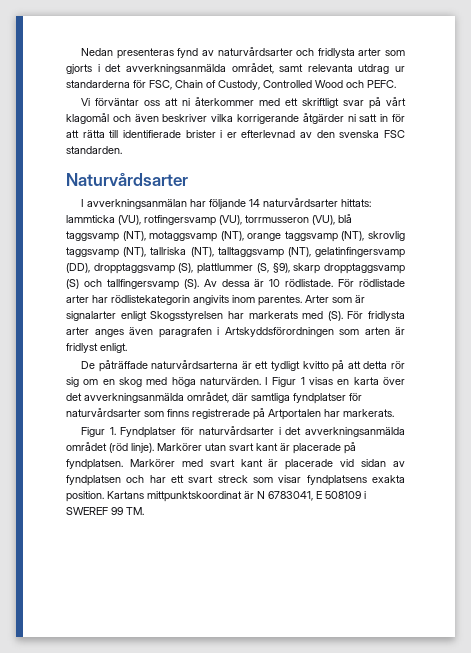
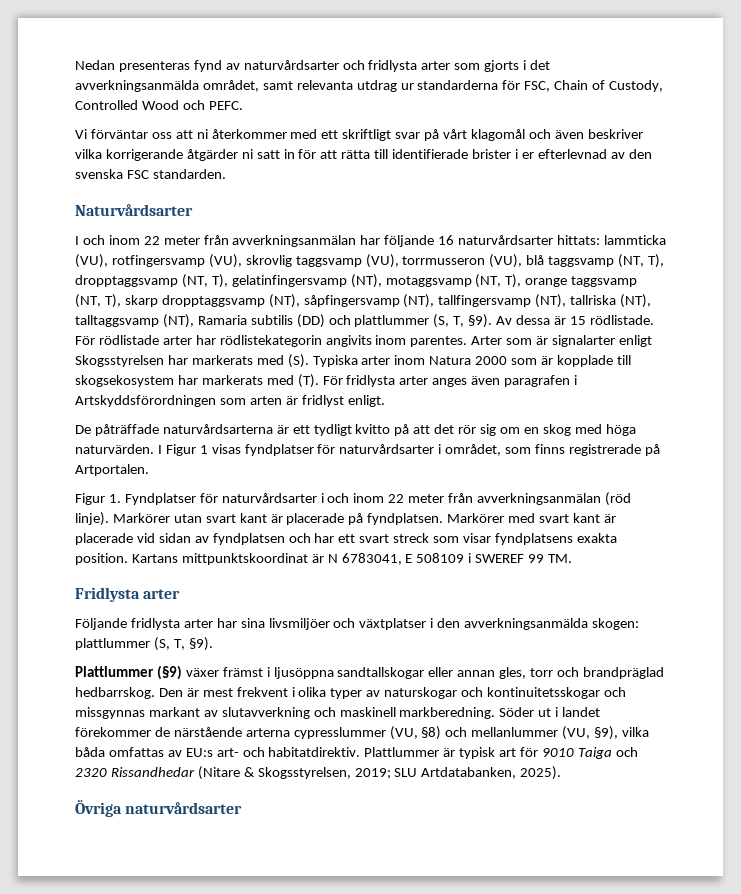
(85, 203) none -> [82,235,229,245] och inom 22 meter från
[249,199,261,207] 14 -> [438,235,455,245] 16
(242, 220) none -> [245,254,399,268] skrovlig taggsvamp (VU),
[122,231,405,242] [66,247,119,258] (NT), motaggsvamp (NT), orange taggsvamp (NT), skrovlig taggsvamp -> [618,254,665,268] [75,274,638,288] [75,294,532,308] (NT, T), dropptaggsvamp (NT, T), gelatinfingersvamp (NT), motaggsvamp (NT, T), orange taggsvamp (NT, T), skarp dropptaggsvamp (NT), såpfingersvamp (NT), tallfingersvamp
[315,247,405,258] [66,263,405,274] [66,279,199,290] gelatinfingersvamp (DD), dropptaggsvamp (S), plattlummer (S, §9), skarp dropptaggsvamp (S) och tallfingersvamp (S). -> [197,314,493,328] Ramaria subtilis (DD) och plattlummer (S, T, §9).
[269,279,281,287] 10 -> [569,316,586,325] 15
(343, 316) none -> [312,355,631,367] [75,374,319,388] Typiska arter inom Natura 2000 som är kopplade till skogsekosystem har markerats med (T).
[363,361,388,369] detta -> [434,424,455,434] det
[337,377,406,385] [66,392,290,403] en karta över det avverkningsanmälda området, där samtliga -> (241, 449) none
(141, 412) none -> [438,444,502,456] i området,
[268,409,394,420] Artportalen har markerats. -> [75,464,149,476] Artportalen.
[285,427,406,437] [66,442,107,451] det avverkningsanmälda området -> [327,493,602,505] och inom 22 meter från avverkningsanmälan
(144, 511) none -> [75,587,181,602] [75,618,640,630] [75,637,213,651] [75,665,664,680] [75,687,626,699] [75,707,601,719] [75,726,650,740] [75,747,638,759] [75,766,562,780] [75,800,243,817] // Fridlysta arter // Följande fridlysta arter har sina livsmiljöer och växtplatser i den avverkningsanmälda skogen: plattlummer (S, T, §9). // Plattlummer (§9) växer främst i ljusöppna sandtallskogar eller annan gles, torr och brandpräglad hedbarrskog. Den är mest frekvent i olika typer av naturskogar och kontinuitetsskogar och missgynnas markant av slutavverkning och maskinell markberedning. Söder ut i landet förekommer de närstående arterna cypresslummer (VU, §8) och mellanlummer (VU, §9), vilka båda omfattas av EU:s art- och habitatdirektiv. Plattlummer är typisk art för 9010 Taiga och 2320 Rissandhedar (Nitare & Skogsstyrelsen, 2019; SLU Artdatabanken, 2025). // Övriga naturvårdsarter

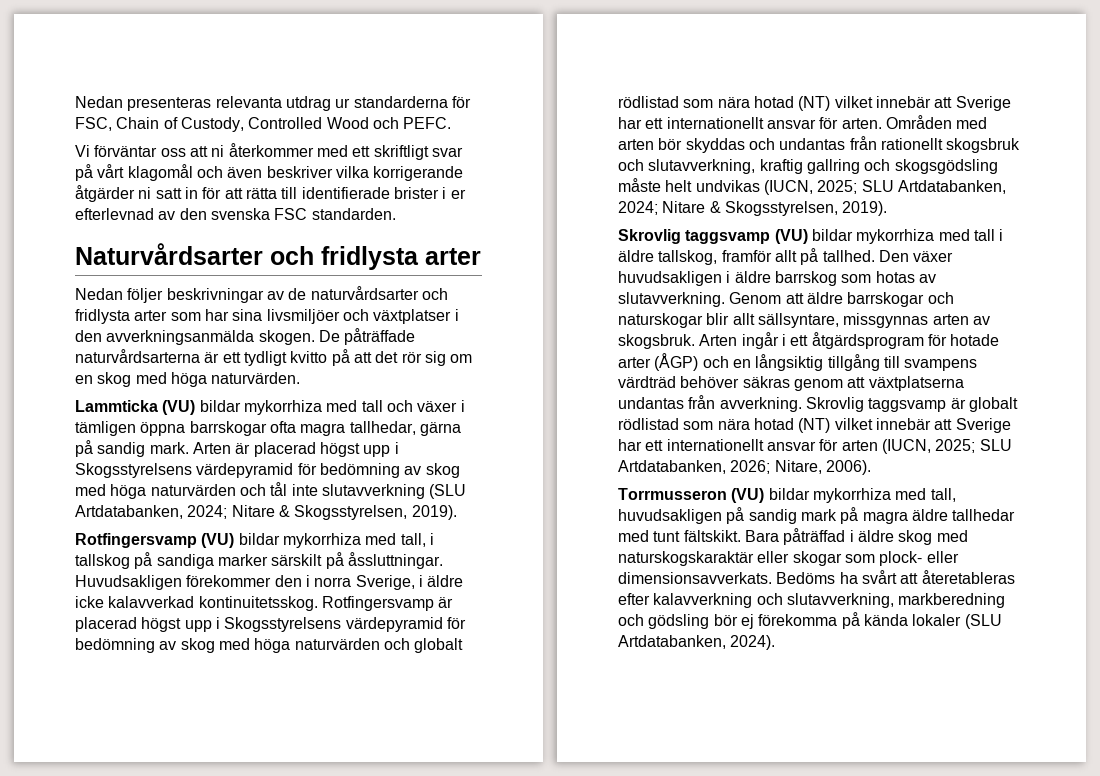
[193,60,551,72] [75,80,293,92] fynd av naturvårdsarter och fridlysta arter som gjorts i det avverkningsanmälda området, samt -> (212, 104) none
[75,235,666,247] [75,254,665,268] [75,274,638,288] [75,294,652,308] [75,314,654,328] [75,335,652,347] [75,354,631,368] [75,374,578,388] [75,395,385,407] // I och inom 22 meter från avverkningsanmälan har följande 16 naturvårdsarter hittats: lammticka (VU), rotfingersvamp (VU), skrovlig taggsvamp (VU), torrmusseron (VU), blå taggsvamp (NT, T), dropptaggsvamp (NT, T), gelatinfingersvamp (NT), motaggsvamp (NT, T), orange taggsvamp (NT, T), skarp dropptaggsvamp (NT), såpfingersvamp (NT), tallfingersvamp (NT), tallriska (NT), talltaggsvamp (NT), Ramaria subtilis (DD) och plattlummer (S, T, §9). Av dessa är 15 rödlistade. För rödlistade arter har rödlistekategorin angivits inom parentes. Arter som är signalarter enligt Skogsstyrelsen har markerats med (S). Typiska arter inom Natura 2000 som är kopplade till skogsekosystem har markerats med (T). För fridlysta arter anges även paragrafen i Artskyddsförordningen som arten är fridlyst enligt. // -> [270,246,481,270] [75,286,448,303] [75,309,459,324] [75,330,315,345] och fridlysta arter // Nedan följer beskrivningar av de naturvårdsarter och fridlysta arter som har sina livsmiljöer och växtplatser i den avverkningsanmälda skogen.
[157,444,660,456] [75,464,149,476] [75,492,631,506] [75,512,616,526] [75,533,617,545] [75,553,573,565] [75,587,181,602] [75,618,640,630] [75,637,213,651] [75,665,664,680] [75,687,626,699] [75,707,601,719] [75,726,650,740] [75,747,638,759] [75,766,562,780] [75,800,243,817] I Figur 1 visas fyndplatser för naturvårdsarter i området, som finns registrerade på Artportalen. // Figur 1. Fyndplatser för naturvårdsarter i och inom 22 meter från avverkningsanmälan (röd linje). Markörer utan svart kant är placerade på fyndplatsen. Markörer med svart kant är placerade vid sidan av fyndplatsen och har ett svart streck som visar fyndplatsens exakta position. Kartans mittpunktskoordinat är N 6783041, E 508109 i SWEREF 99 TM. // Fridlysta arter // Följande fridlysta arter har sina livsmiljöer och växtplatser i den avverkningsanmälda skogen: plattlummer (S, T, §9). // Plattlummer (§9) växer främst i ljusöppna sandtallskogar eller annan gles, torr och brandpräglad hedbarrskog. Den är mest frekvent i olika typer av naturskogar och kontinuitetsskogar och missgynnas markant av slutavverkning och maskinell markberedning. Söder ut i landet förekommer de närstående arterna cypresslummer (VU, §8) och mellanlummer (VU, §9), vilka båda omfattas av EU:s art- och habitatdirektiv. Plattlummer är typisk art för 9010 Taiga och 2320 Rissandhedar (Nitare & Skogsstyrelsen, 2019; SLU Artdatabanken, 2025). // Övriga naturvårdsarter -> [75,400,465,415] [75,421,461,436] [75,440,399,457] [75,463,460,478] [75,482,467,499] [75,505,457,520] [75,533,434,548] [75,552,443,569] [75,575,464,590] [75,596,454,611] [75,617,466,632] [75,638,464,653] [618,96,1011,111] [618,115,988,129] [618,136,1021,153] [618,159,998,174] [618,178,1006,195] [618,201,888,216] [618,229,1004,244] [618,248,954,265] [618,271,936,286] [618,292,954,307] [618,313,990,328] [618,332,1000,349] [618,353,978,371] [618,376,964,391] [618,395,1018,412] [618,418,1011,433] [618,439,1012,454] [618,460,871,475] [618,488,956,503] [618,507,1016,524] [618,528,968,545] [618,551,959,566] [618,570,1015,584] [618,593,1006,608] [618,612,1002,629] [618,635,776,650] // Lammticka (VU) bildar mykorrhiza med tall och växer i tämligen öppna barrskogar ofta magra tallhedar, gärna på sandig mark. Arten är placerad högst upp i Skogsstyrelsens värdepyramid för bedömning av skog med höga naturvärden och tål inte slutavverkning (SLU Artdatabanken, 2024; Nitare & Skogsstyrelsen, 2019). // Rotfingersvamp (VU) bildar mykorrhiza med tall, i tallskog på sandiga marker särskilt på åssluttningar. Huvudsakligen förekommer den i norra Sverige, i äldre icke kalavverkad kontinuitetsskog. Rotfingersvamp är placerad högst upp i Skogsstyrelsens värdepyramid för bedömning av skog med höga naturvärden och globalt rödlistad som nära hotad (NT) vilket innebär att Sverige har ett internationellt ansvar för arten. Områden med arten bör skyddas och undantas från rationellt skogsbruk och slutavverkning, kraftig gallring och skogsgödsling måste helt undvikas (IUCN, 2025; SLU Artdatabanken, 2024; Nitare & Skogsstyrelsen, 2019). // Skrovlig taggsvamp (VU) bildar mykorrhiza med tall i äldre tallskog, framför allt på tallhed. Den växer huvudsakligen i äldre barrskog som hotas av slutavverkning. Genom att äldre barrskogar och naturskogar blir allt sällsyntare, missgynnas arten av skogsbruk. Arten ingår i ett åtgärdsprogram för hotade arter (ÅGP) och en långsiktig tillgång till svampens värdträd behöver säkras genom att växtplatserna undantas från avverkning. Skrovlig taggsvamp är globalt rödlistad som nära hotad (NT) vilket innebär att Sverige har ett internationellt ansvar för arten (IUCN, 2025; SLU Artdatabanken, 2026; Nitare, 2006). // Torrmusseron (VU) bildar mykorrhiza med tall, huvudsakligen på sandig mark på magra äldre tallhedar med tunt fältskikt. Bara påträffad i äldre skog med naturskogskaraktär eller skogar som plock- eller dimensionsavverkats. Bedöms ha svårt att återetableras efter kalavverkning och slutavverkning, markberedning och gödsling bör ej förekomma på kända lokaler (SLU Artdatabanken, 2024).

